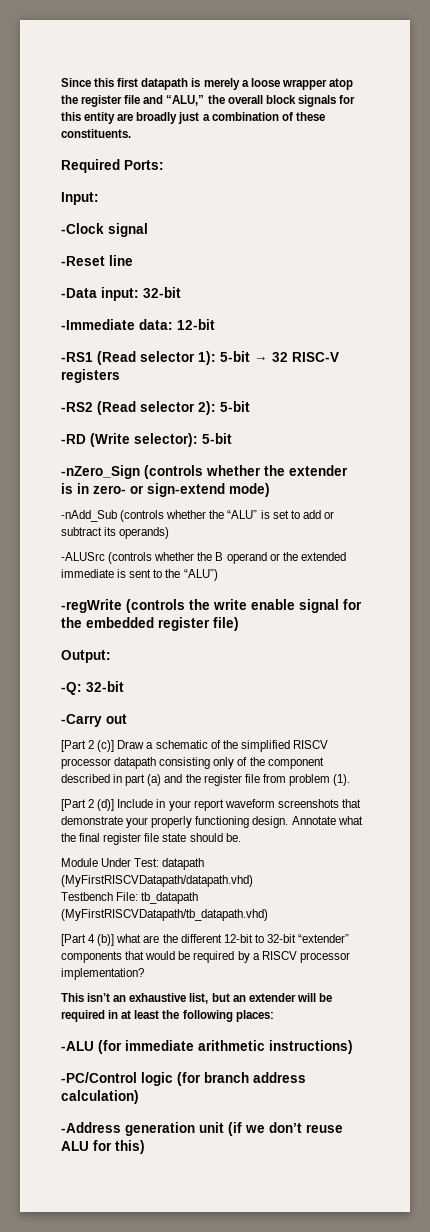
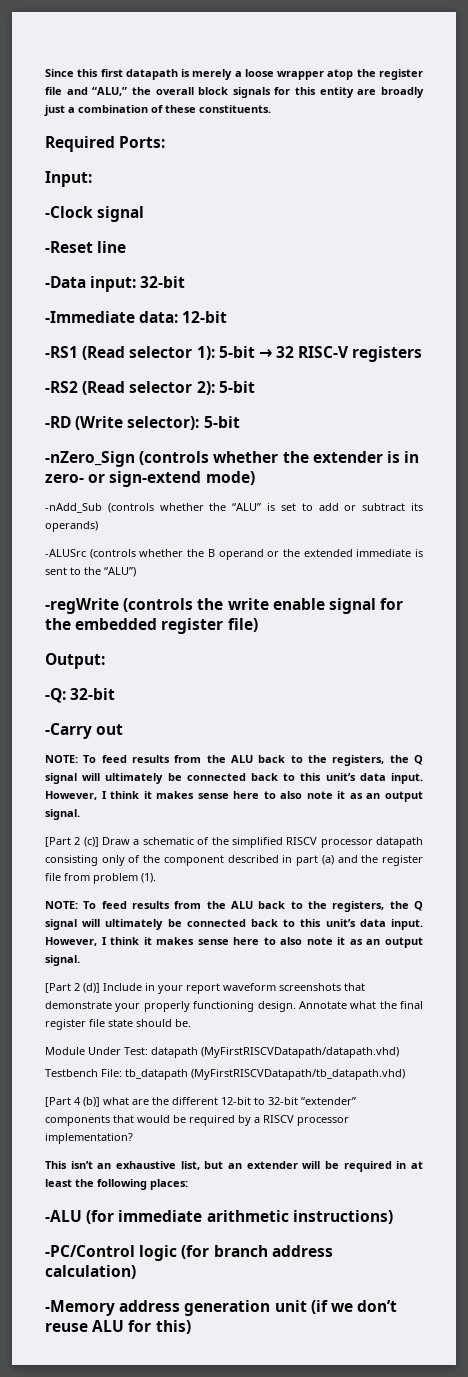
(127, 719) none -> [45,755,423,766] [45,773,423,784] [45,791,424,802] [45,809,80,820] // NOTE: To feed results from the ALU back to the registers, the Q signal will ultimately be connected back to this unit’s data input. However, I think it makes sense here to also note it as an output signal.
(351, 780) none -> [45,901,423,912] [45,919,423,930] [45,937,424,948] [45,955,80,966] // NOTE: To feed results from the ALU back to the registers, the Q signal will ultimately be connected back to this unit’s data input. However, I think it makes sense here to also note it as an output signal.
[61,1122,121,1133] -Address -> [45,1300,181,1316] -Memory address

